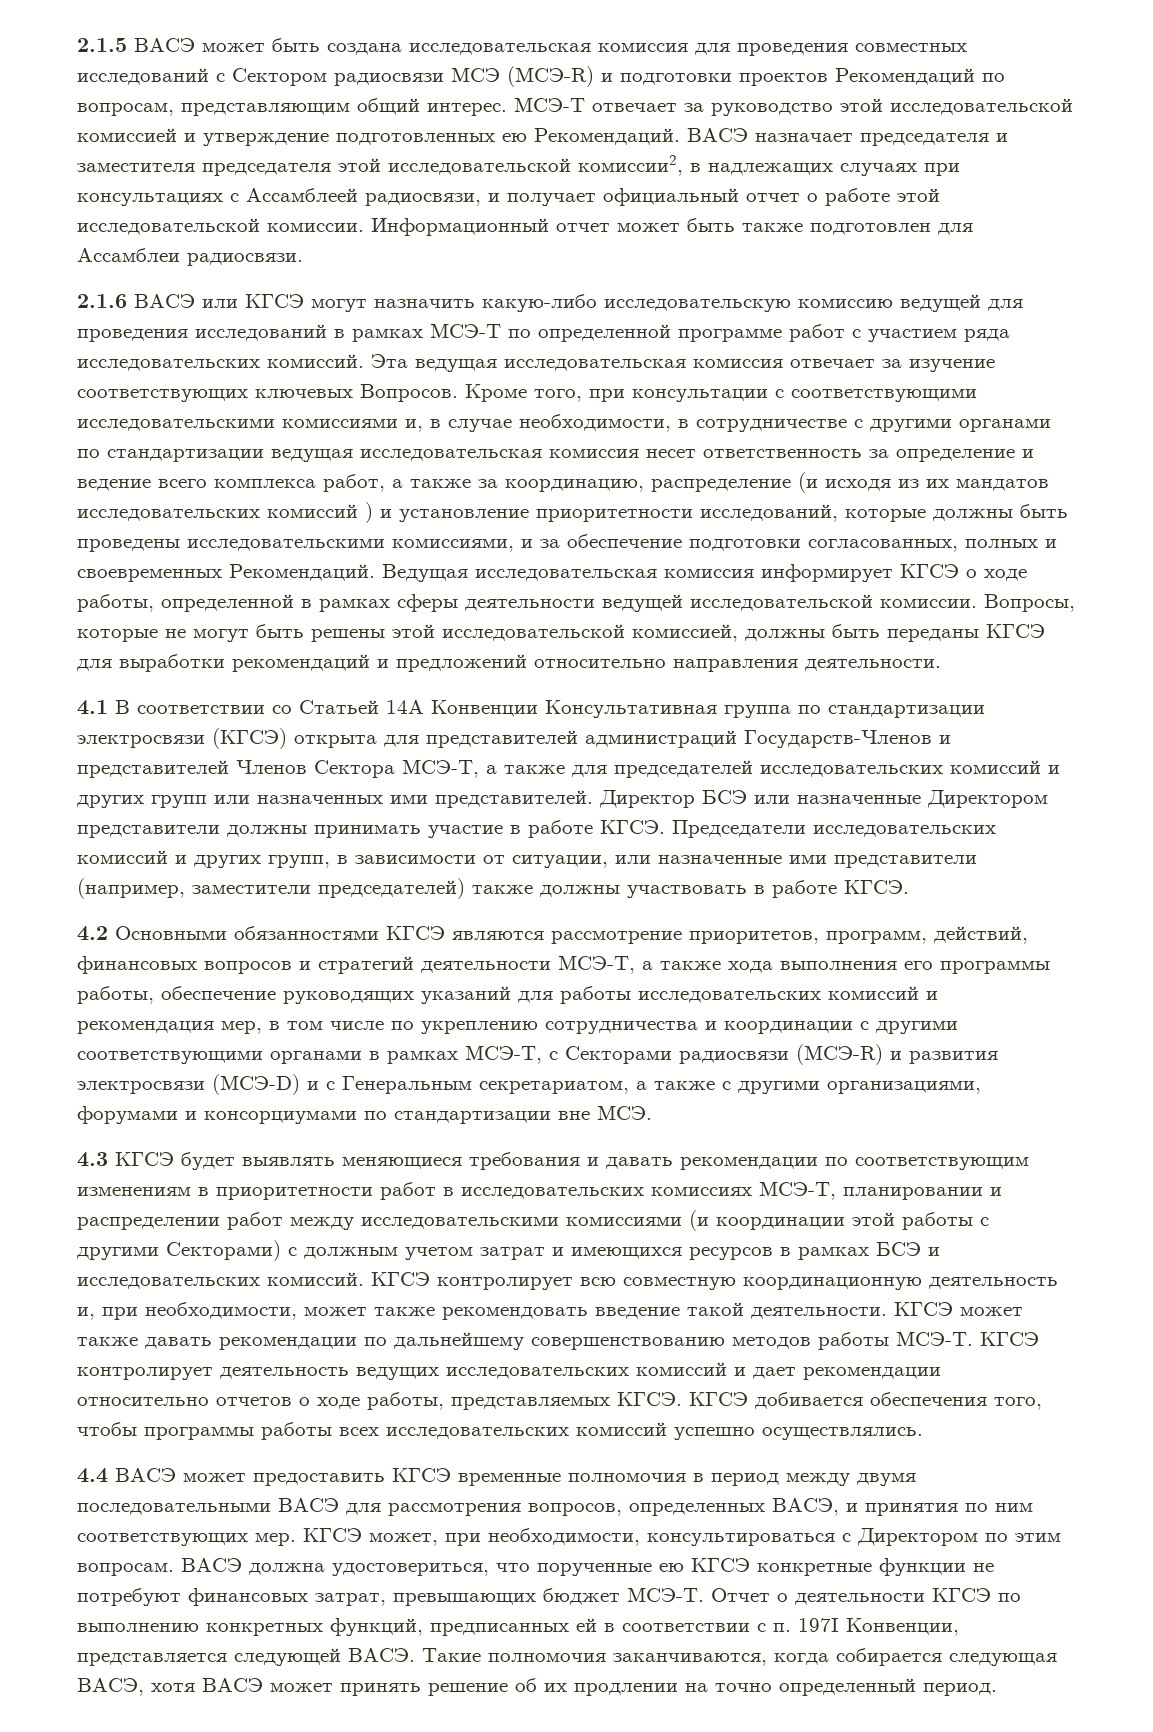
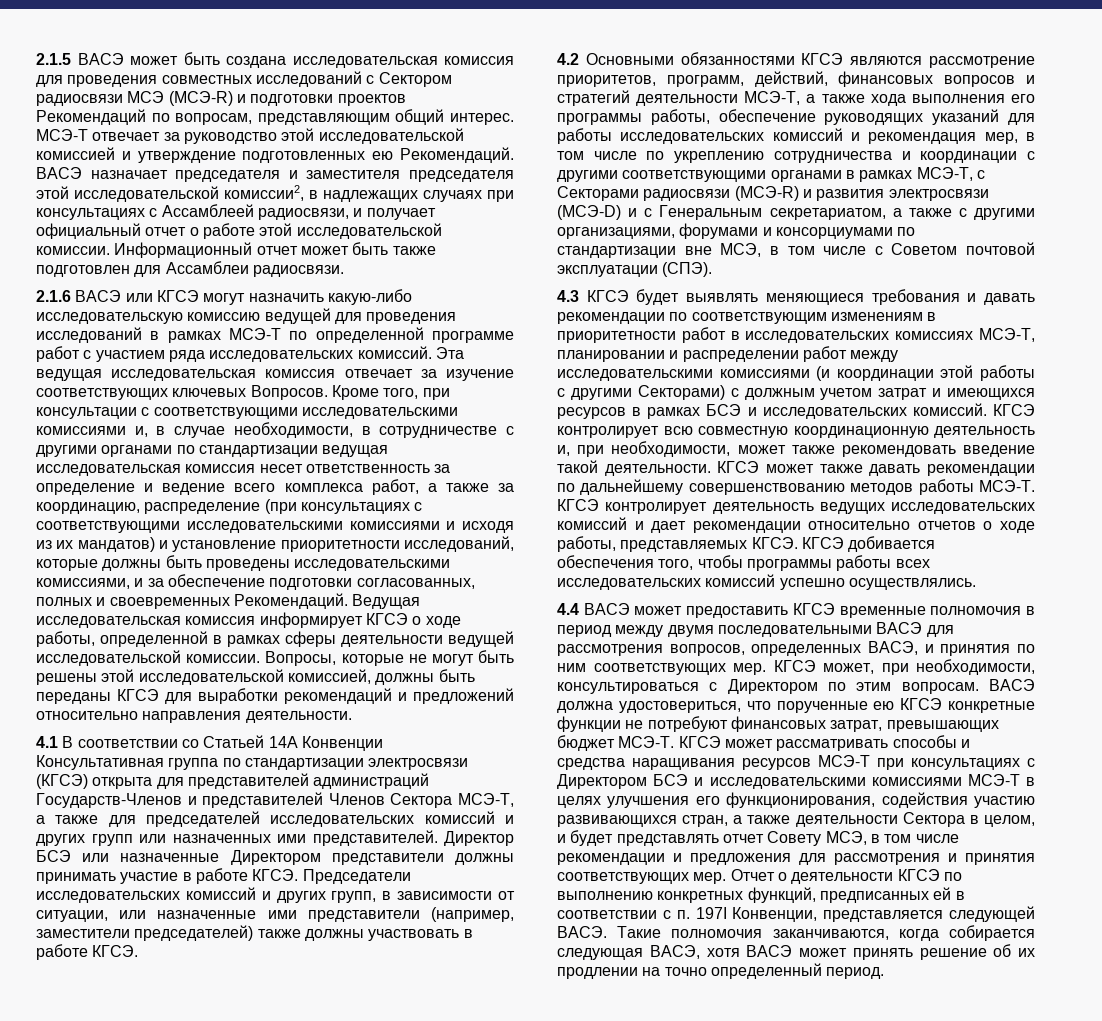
[798,472,1049,493] [77,502,373,523] (и исходя из их мандатов исследовательских комиссий ) -> [264,499,423,514] [36,521,514,533] [36,537,155,552] (при консультациях с соответствующими исследовательскими комиссиями и исходя из их мандатов)
[597,1105,652,1120] МСЭ. -> [720,242,1035,257] [557,262,713,277] МСЭ, в том числе с Советом почтовой эксплуатации (СПЭ).
(704, 1594) none -> [678,735,970,751] [557,755,1035,770] [557,774,1035,789] [557,792,1035,808] [557,812,1035,827] [557,830,959,846] [557,853,1035,865] [557,872,727,884] КГСЭ может рассматривать способы и средства наращивания ресурсов МСЭ-T при консультациях с Директором БСЭ и исследовательскими комиссиями МСЭ-T в целях улучшения его функционирования, содействия участию развивающихся стран, а также деятельности Сектора в целом, и будет представлять отчет Совету МСЭ, в том числе рекомендации и предложения для рассмотрения и принятия соответствующих мер.

